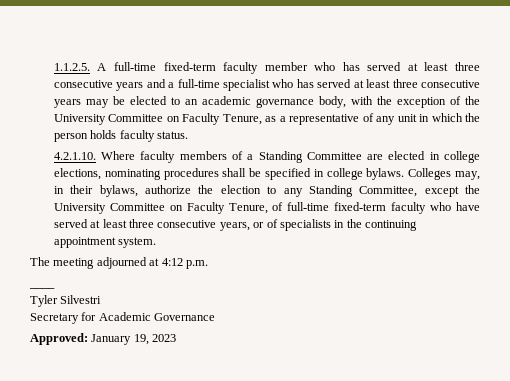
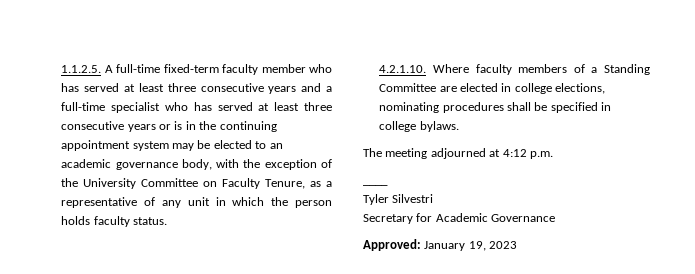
(81, 103) none -> [159,121,277,132] [61,140,169,151] or is in the continuing appointment system
[408,168,480,180] [53,185,480,197] [53,202,481,214] [53,219,417,231] [53,237,157,248] Colleges may, in their bylaws, authorize the election to any Standing Committee, except the University Committee on Faculty Tenure, of full-time fixed-term faculty who have served at least three consecutive years, or of specialists in the continuing appointment system. -> (459, 126) none

